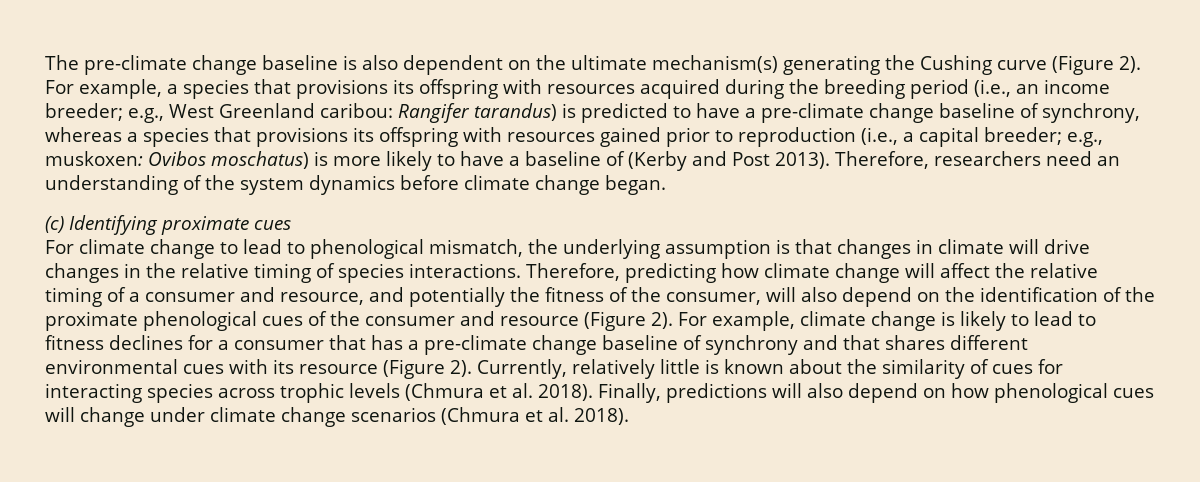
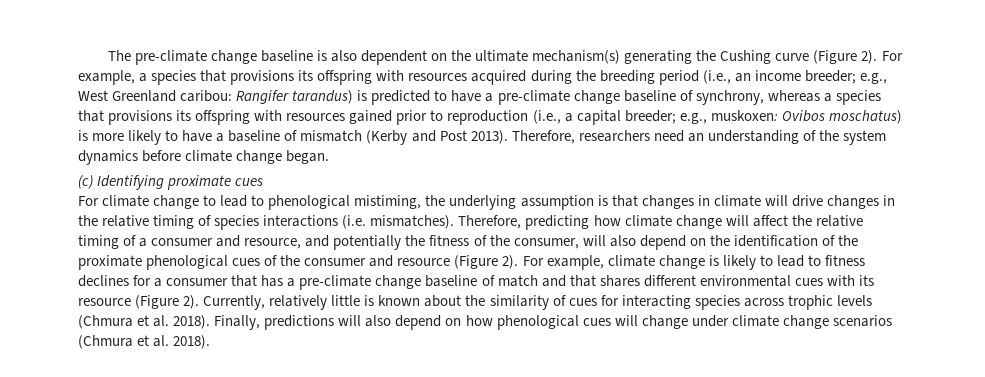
(625, 158) none -> [300,130,363,142] mismatch
[429,239,523,257] mismatch, -> [354,195,422,209] mistiming,
[409,263,521,278] interactions. -> [263,215,455,229] interactions (i.e. mismatches).
[705,335,798,355] synchrony -> [497,275,538,287] match

